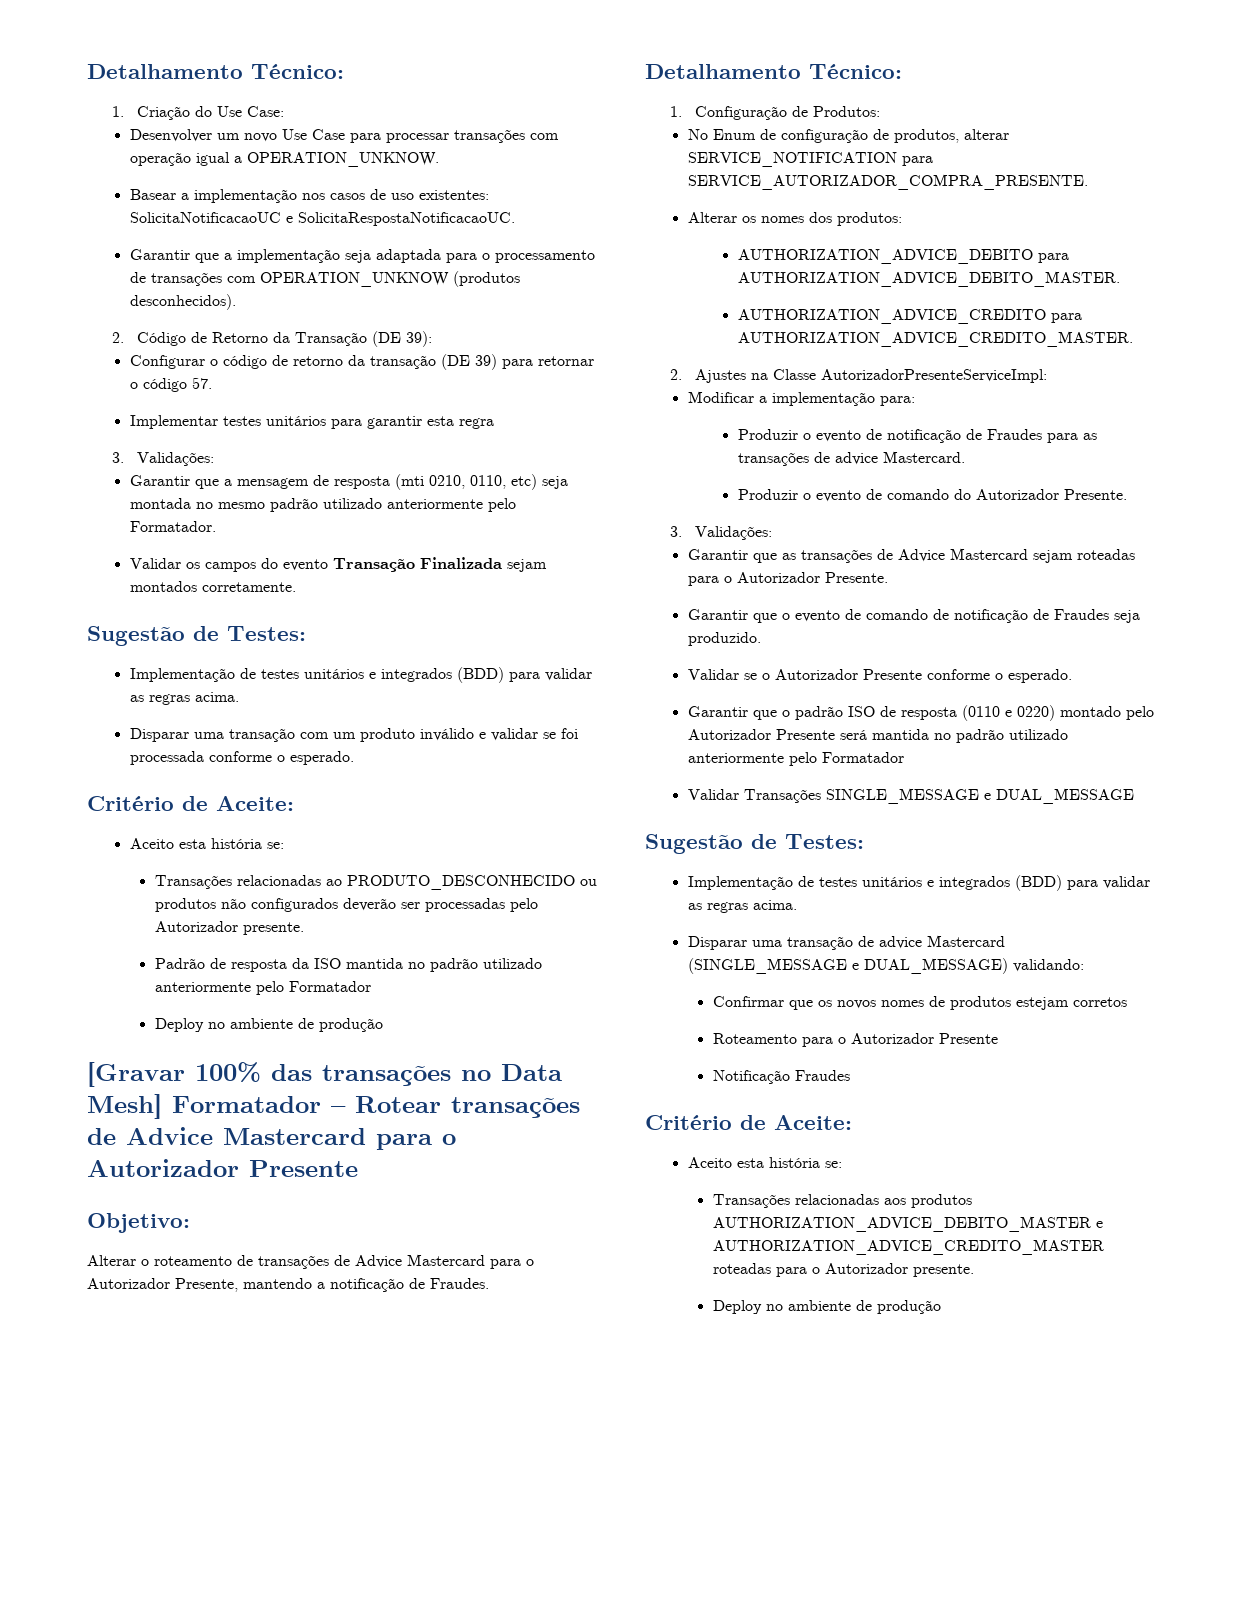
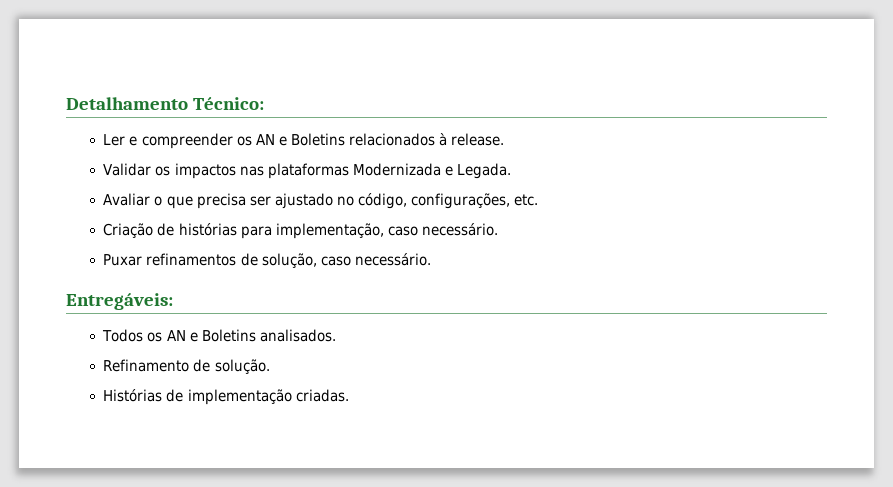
[87,64,344,79] [112,106,285,120] [129,129,559,143] [129,152,439,167] [129,189,489,203] [129,212,515,226] [129,249,595,263] [129,271,520,287] [129,294,236,310] [112,331,433,347] [129,354,594,370] [129,377,212,392] [129,415,494,429] [112,452,215,466] [129,474,568,490] [129,498,516,512] [129,521,216,532] [129,557,547,572] [129,581,296,592] [87,626,306,646] [129,667,592,683] [129,692,239,705] [129,728,578,742] [129,751,354,765] [87,796,294,811] [129,838,284,849] [154,875,597,890] [154,898,538,912] [154,921,304,935] [154,958,542,972] [154,981,371,995] [154,1018,383,1032] [87,1062,562,1087] [87,1094,580,1119] [87,1127,456,1150] [87,1159,358,1177] [87,1213,190,1233] [87,1254,534,1269] [87,1278,489,1292] [645,64,902,79] [670,106,881,120] [687,129,1009,143] [687,152,933,167] [687,174,1088,190] [687,212,902,226] [737,249,1069,264] [737,271,1120,287] [737,309,1082,324] [737,331,1133,347] [670,369,1048,383] [687,391,915,406] [737,429,1097,443] [737,451,965,466] [737,489,1127,502] [670,526,773,540] [687,548,1135,563] [687,572,888,586] [687,609,1140,623] [687,632,761,646] [687,669,1072,683] [687,705,1154,721] [687,729,1068,743] [687,752,904,766] [687,788,1134,804] [645,834,864,854] [687,875,1150,891] [687,900,797,913] [687,935,1005,950] [687,958,1084,974] [712,996,1127,1010] [712,1033,998,1047] [712,1070,850,1084] [645,1115,852,1130] [687,1157,842,1168] [712,1194,972,1208] [712,1216,1103,1232] [712,1239,1104,1255] [712,1263,974,1277] [712,1300,941,1314] Detalhamento Técnico: // 1. Criação do Use Case: // Desenvolver um novo Use Case para processar transações com operação igual a OPERATION_UNKNOW. // Basear a implementação nos casos de uso existentes: SolicitaNotificacaoUC e SolicitaRespostaNotificacaoUC. // Garantir que a implementação seja adaptada para o processamento de transações com OPERATION_UNKNOW (produtos desconhecidos). // 2. Código de Retorno da Transação (DE 39): // Configurar o código de retorno da transação (DE 39) para retornar o código 57. // Implementar testes unitários para garantir esta regra // 3. Validações: // Garantir que a mensagem de resposta (mti 0210, 0110, etc) seja montada no mesmo padrão utilizado anteriormente pelo Formatador. // Validar os campos do evento Transação Finalizada sejam montados corretamente. // Sugestão de Testes: // Implementação de testes unitários e integrados (BDD) para validar as regras acima. // Disparar uma transação com um produto inválido e validar se foi processada conforme o esperado. // Critério de Aceite: // Aceito esta história se: // Transações relacionadas ao PRODUTO_DESCONHECIDO ou produtos não configurados deverão ser processadas pelo Autorizador presente. // Padrão de resposta da ISO mantida no padrão utilizado anteriormente pelo Formatador // Deploy no ambiente de produção // [Gravar 100% das transações no Data Mesh] Formatador – Rotear transações de Advice Mastercard para o Autorizador Presente // Objetivo: // Alterar o roteamento de transações de Advice Mastercard para o Autorizador Presente, mantendo a notificação de Fraudes. // Detalhamento Técnico: // 1. Configuração de Produtos: // No Enum de configuração de produtos, alterar SERVICE_NOTIFICATION para SERVICE_AUTORIZADOR_COMPRA_PRESENTE. // Alterar os nomes dos produtos: // AUTHORIZATION_ADVICE_DEBITO para AUTHORIZATION_ADVICE_DEBITO_MASTER. // AUTHORIZATION_ADVICE_CREDITO para AUTHORIZATION_ADVICE_CREDITO_MASTER. // 2. Ajustes na Classe AutorizadorPresenteServiceImpl: // Modificar a implementação para: // Produzir o evento de notificação de Fraudes para as transações de advice Mastercard. // Produzir o evento de comando do Autorizador Presente. // 3. Validações: // Garantir que as transações de Advice Mastercard sejam roteadas para o Autorizador Presente. // Garantir que o evento de comando de notificação de Fraudes seja produzido. // Validar se o Autorizador Presente conforme o esperado. // Garantir que o padrão ISO de resposta (0110 e 0220) montado pelo Autorizador Presente será mantida no padrão utilizado anteriormente pelo Formatador // Validar Transações SINGLE_MESSAGE e DUAL_MESSAGE // Sugestão de Testes: // Implementação de testes unitários e integrados (BDD) para validar as regras acima. // Disparar uma transação de advice Mastercard (SINGLE_MESSAGE e DUAL_MESSAGE) validando: // Confirmar que os novos nomes de produtos estejam corretos // Roteamento para o Autorizador Presente // Notificação Fraudes // Critério de Aceite: // Aceito esta história se: // Transações relacionadas aos produtos AUTHORIZATION_ADVICE_DEBITO_MASTER e AUTHORIZATION_ADVICE_CREDITO_MASTER roteadas para o Autorizador presente. // Deploy no ambiente de produção -> [66,97,265,110] [103,133,504,149] [103,163,511,179] [103,193,538,209] [103,223,498,239] [103,253,431,268] [66,293,173,310] [102,329,336,342] [103,359,270,374] [103,389,349,405] Detalhamento Técnico: // Ler e compreender os AN e Boletins relacionados à release. // Validar os impactos nas plataformas Modernizada e Legada. // Avaliar o que precisa ser ajustado no código, configurações, etc. // Criação de histórias para implementação, caso necessário. // Puxar refinamentos de solução, caso necessário. // Entregáveis: // Todos os AN e Boletins analisados. // Refinamento de solução. // Histórias de implementação criadas.

